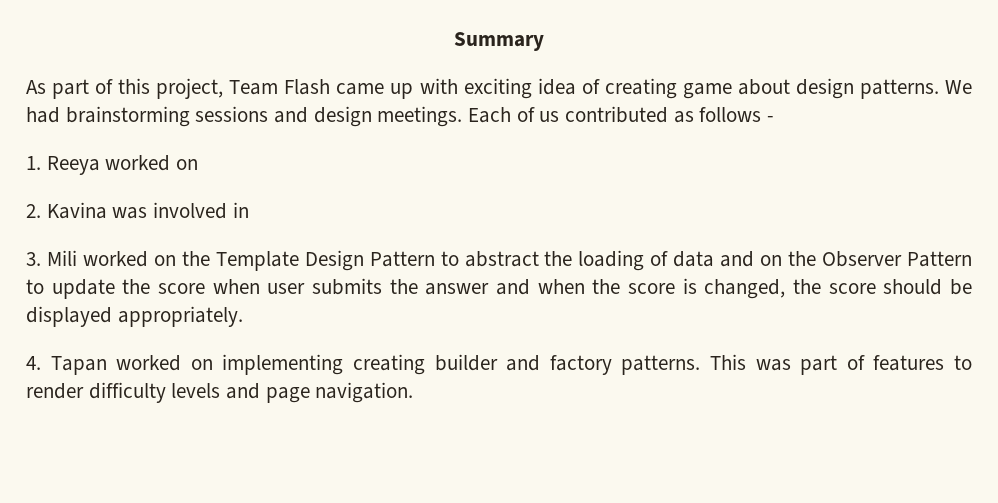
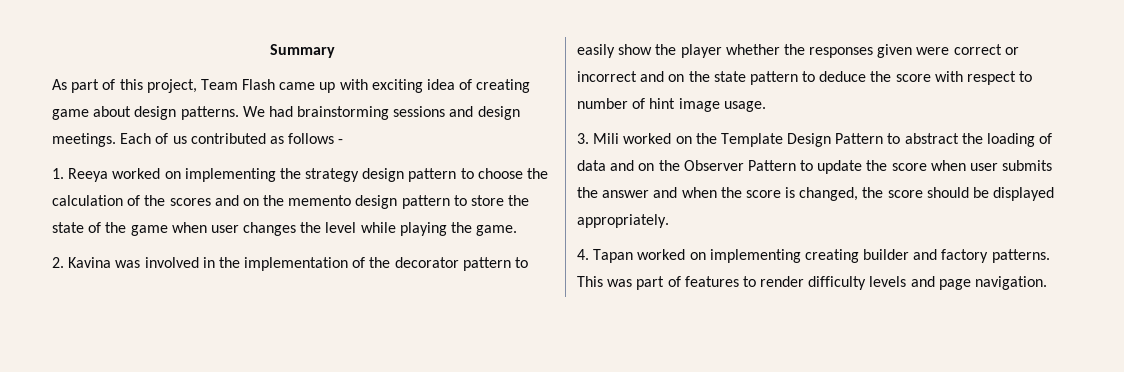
(199, 164) none -> [184,168,549,182] [52,195,530,209] [52,222,518,236] implementing the strategy design pattern to choose the calculation of the scores and on the memento design pattern to store the state of the game when user changes the level while playing the game.
(249, 210) none -> [218,257,529,271] [577,44,1019,58] [577,71,1033,85] [577,98,766,112] the implementation of the decorator pattern to easily show the player whether the responses given were correct or incorrect and on the state pattern to deduce the score with respect to number of hint image usage.

